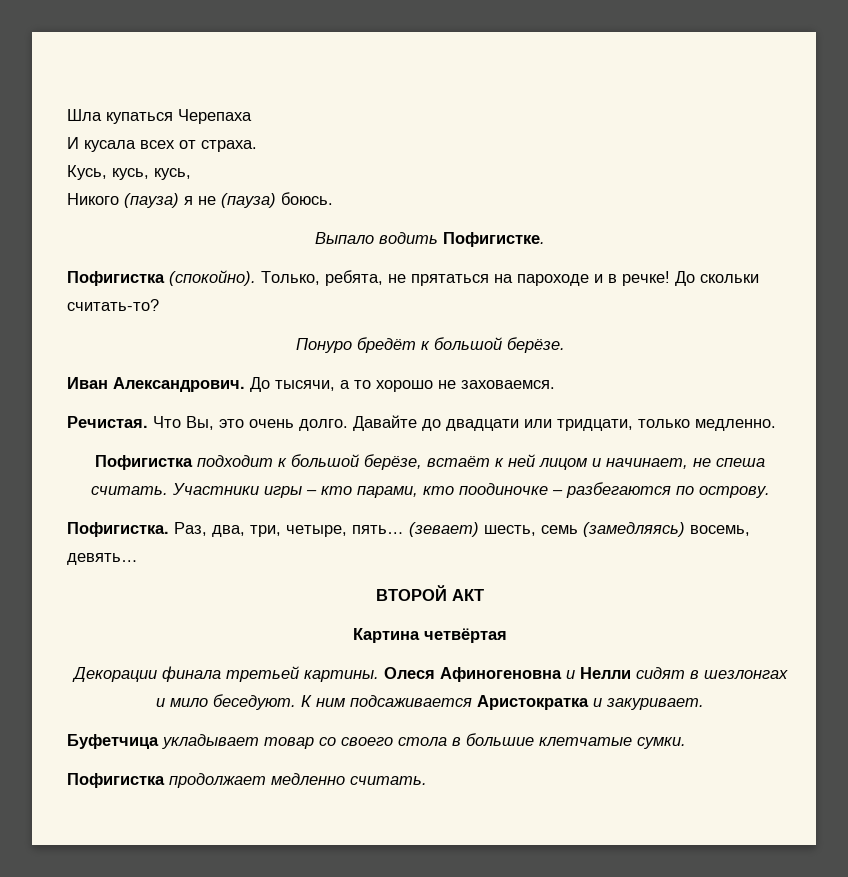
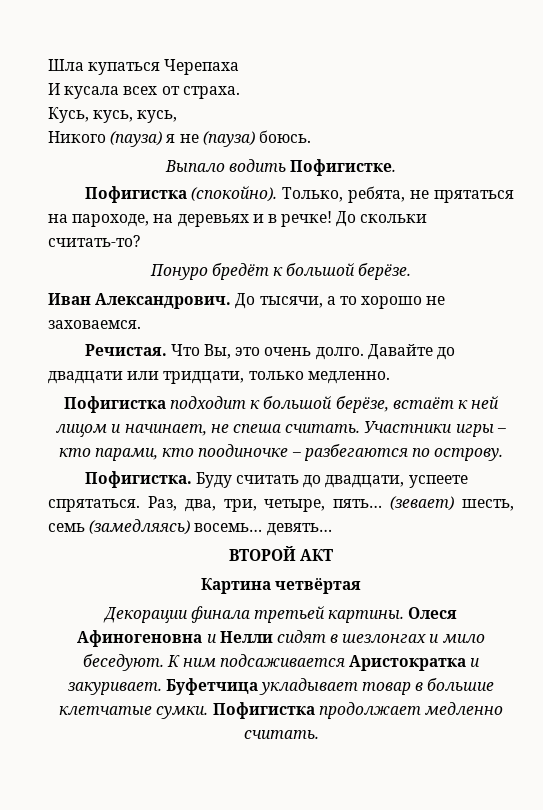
[517,274,589,286] пароходе -> [72,214,249,227] пароходе, на деревьях
(169, 529) none -> [195,472,468,488] [48,499,140,512] Буду считать до двадцати, успеете спрятаться.
[690,525,750,536] восемь, -> [194,523,263,532] восемь…
(704, 704) // -> (162, 688) none
[319,737,447,746] со своего стола -> (412, 688) none
(686, 743) // -> (209, 712) none

